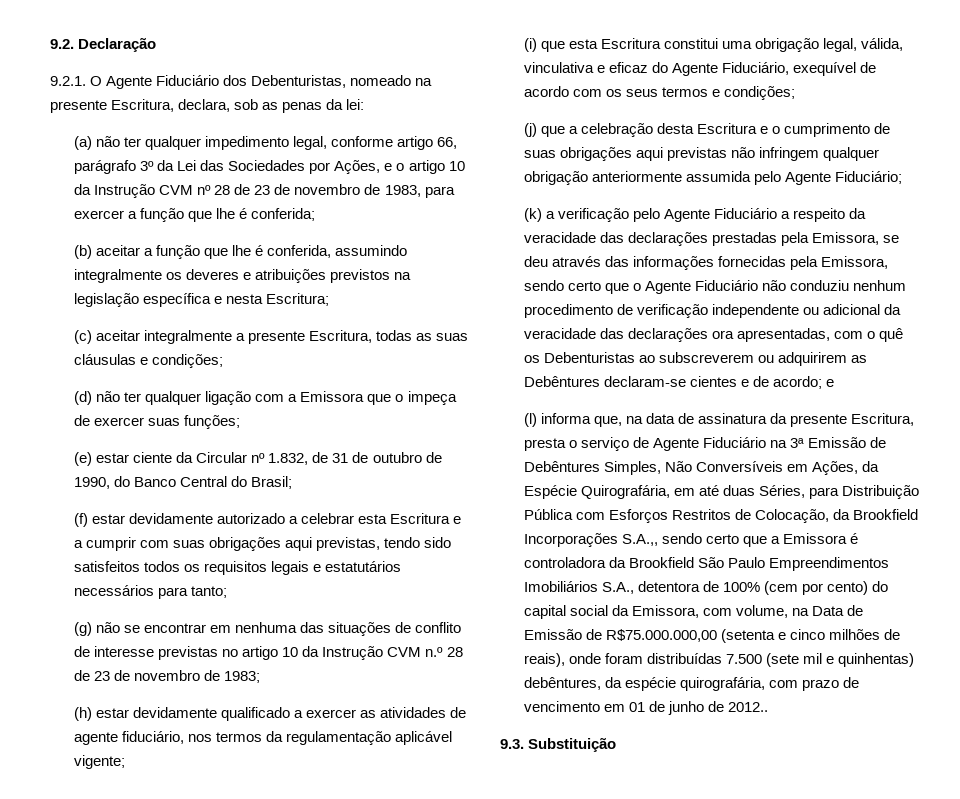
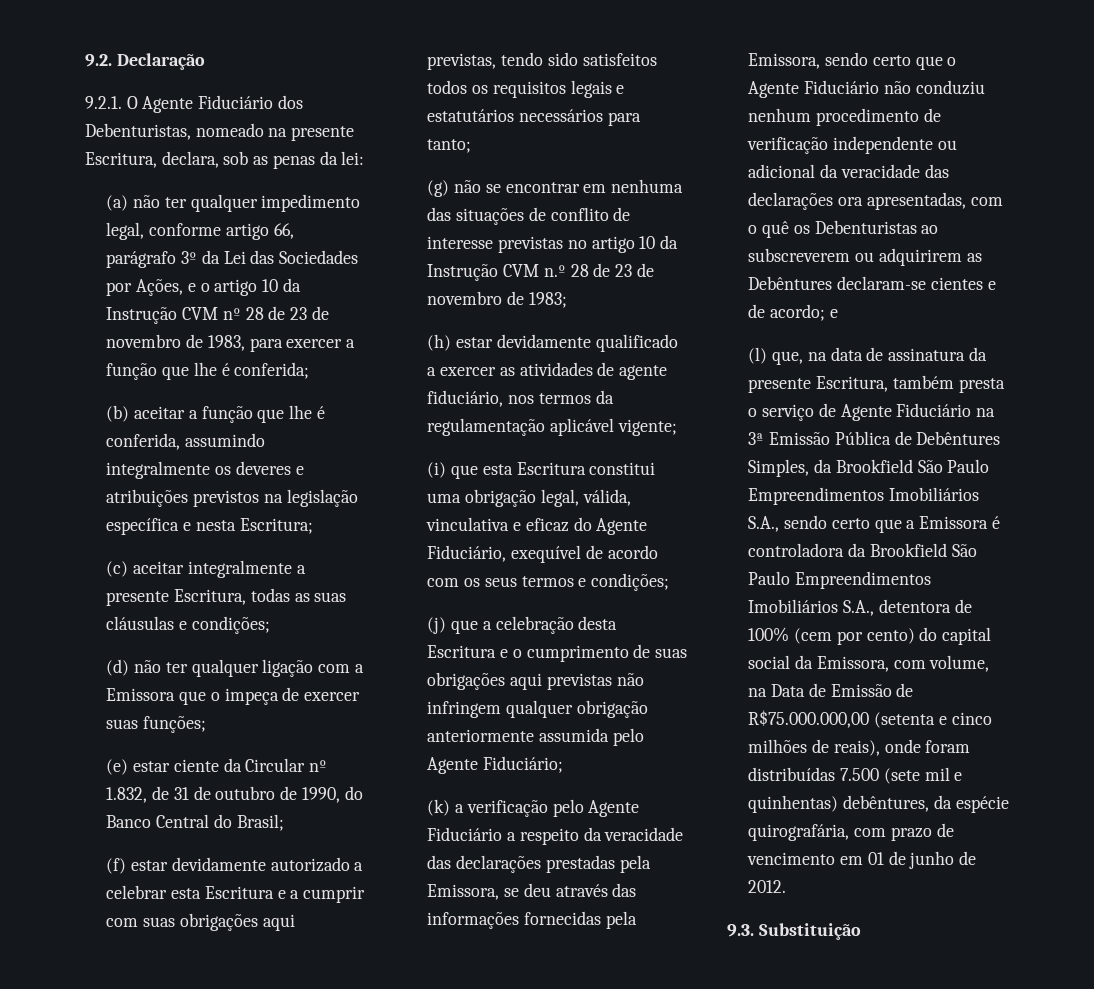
[541,413,592,424] informa -> (768, 355) none
(915, 419) none -> [892,375,954,389] também
(867, 442) none -> [834,431,891,445] Pública
[665,461,880,475] [524,485,920,499] [524,509,919,523] [524,533,659,547] Não Conversíveis em Ações, da Espécie Quirografária, em até duas Séries, para Distribuição Pública com Esforços Restritos de Colocação, da Brookfield Incorporações S.A.,, -> [814,459,990,473] [748,487,980,505] [748,516,780,532] da Brookfield São Paulo Empreendimentos Imobiliários S.A.,
[728,702,769,712] 2012.. -> [748,880,787,893] 2012.

